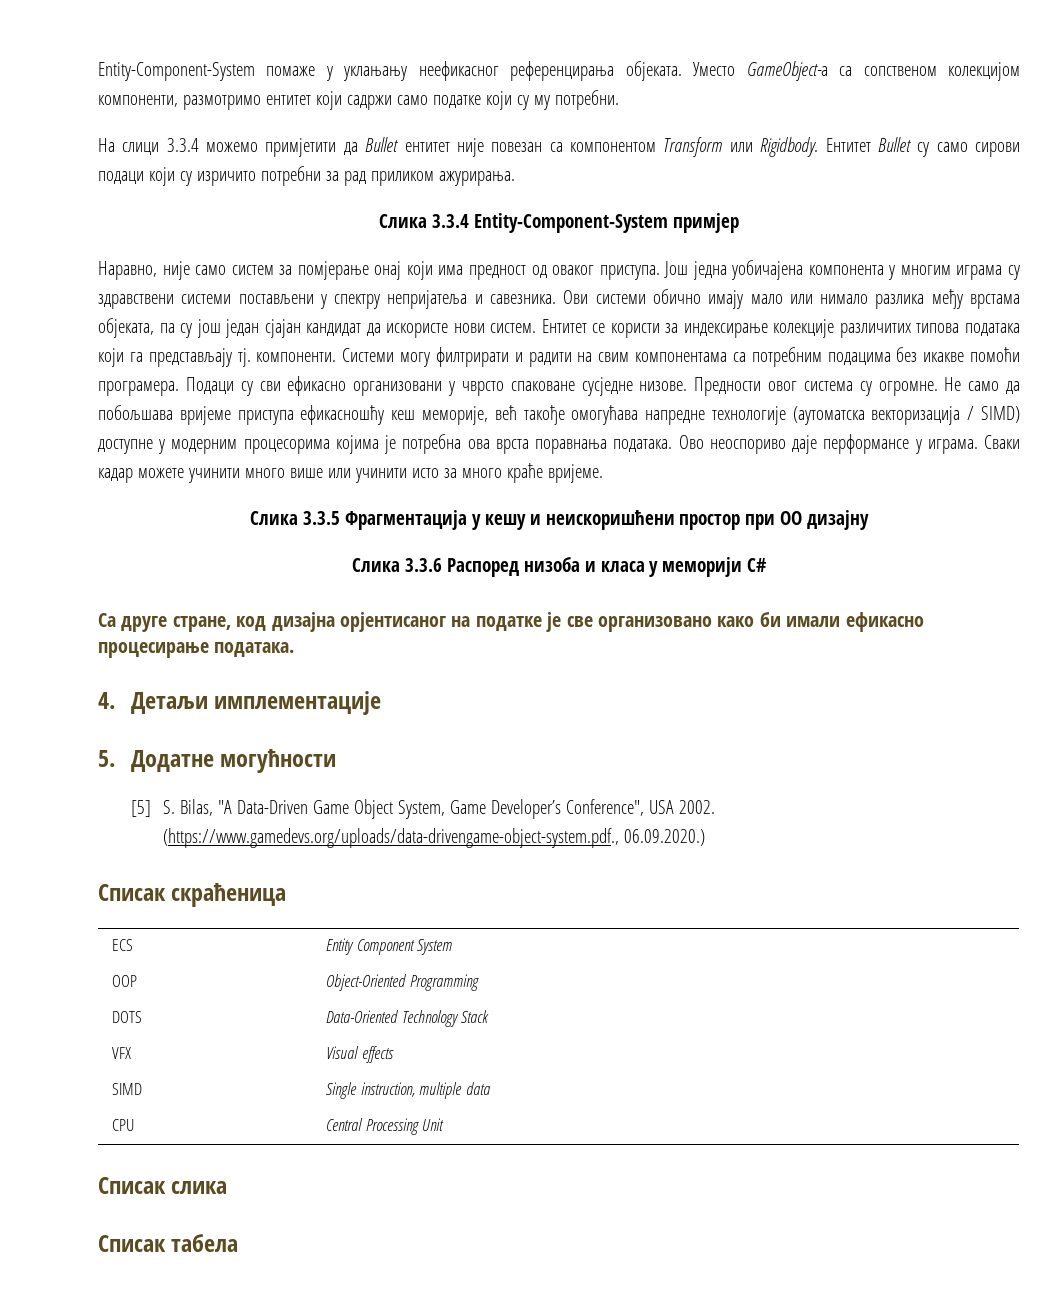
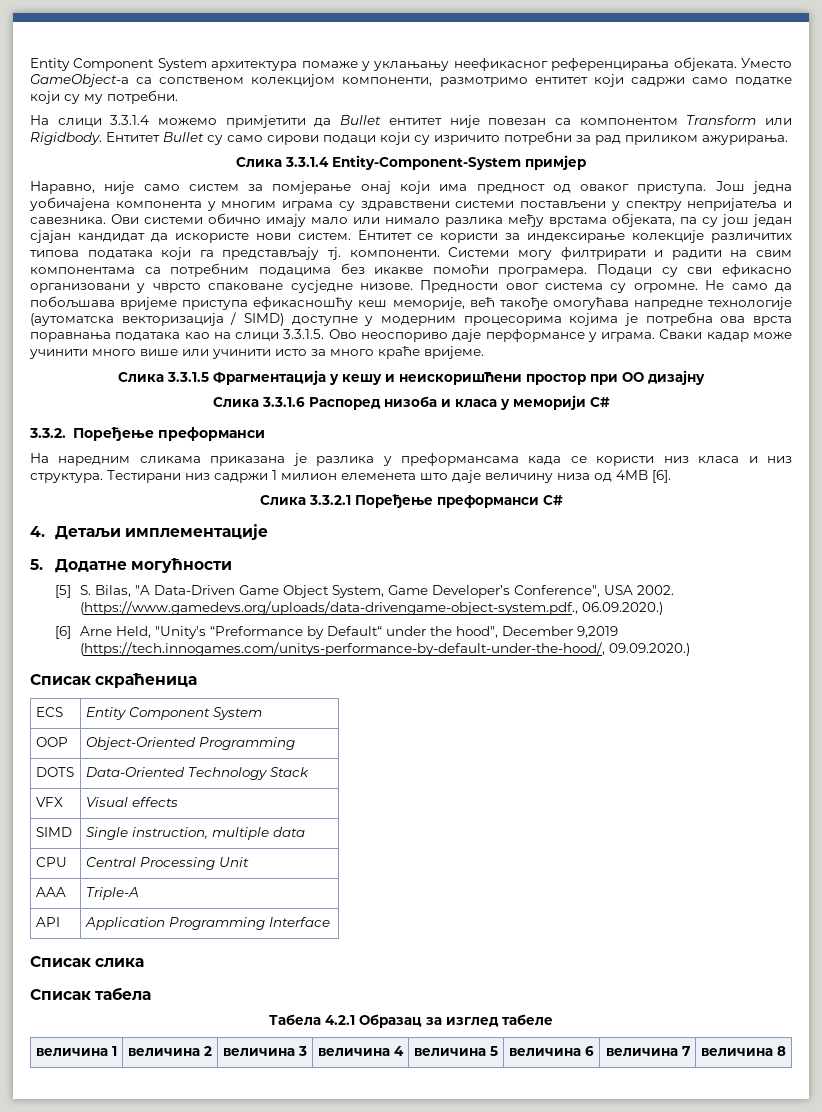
[98,62,255,81] Entity-Component-System -> [30,58,298,71] Entity Component System архитектура
[166,138,199,152] 3.3.4 -> [110,115,150,125] 3.3.1.4
[432,214,470,228] 3.3.4 -> [285,157,329,167] 3.3.1.4
[613,439,673,452] података. -> [115,329,325,341] података као на слици 3.3.1.5.
[137,468,184,478] можете -> [753,332,793,339] може
[302,511,340,525] 3.3.5 -> [167,372,209,382] 3.3.1.5
[404,558,442,572] 3.3.6 -> [261,397,305,407] 3.3.1.6
[98,612,924,632] [98,642,295,658] Са друге стране, код дизајна орјентисаног на податке је све организовано како би имали ефикасно процесирање података. -> [29,427,265,441] [30,453,793,466] [30,470,671,483] [259,494,563,508] 3.3.2. Поређење преформанси // На наредним сликама приказана је разлика у преформансама када се користи низ класа и низ структура. Тестирани низ садржи 1 милион елеменета што даје величину низа од 4MB [6]. // Слика 3.3.2.1 Поређење преформанси C#
(706, 837) none -> [55,626,619,639] [80,642,691,656] // [6] Arne Held, "Unity's “Preformance by Default“ under the hood", December 9,2019 (https://tech.innogames.com/unitys-performance-by-default-under-the-hood/, 09.09.2020.)
[98,1177,228,1194] [98,1234,239,1252] // Списак слика // Списак табела -> [35,887,66,897] [85,887,139,900] [35,917,60,927] [84,917,330,930] [30,956,145,967] [30,987,152,1000] [269,1014,553,1028] [36,1046,117,1056] [128,1046,212,1056] [223,1046,308,1056] [318,1046,405,1056] [414,1046,499,1056] [509,1046,594,1056] [605,1046,690,1056] [701,1046,786,1056] // AAA | Triple-A // API | Application Programming Interface // Списак слика // Списак табела // Табела 4.2.1 Образац за изглед табеле // величина 1 | величина 2 | величина 3 | величина 4 | величина 5 | величина 6 | величина 7 | величина 8

